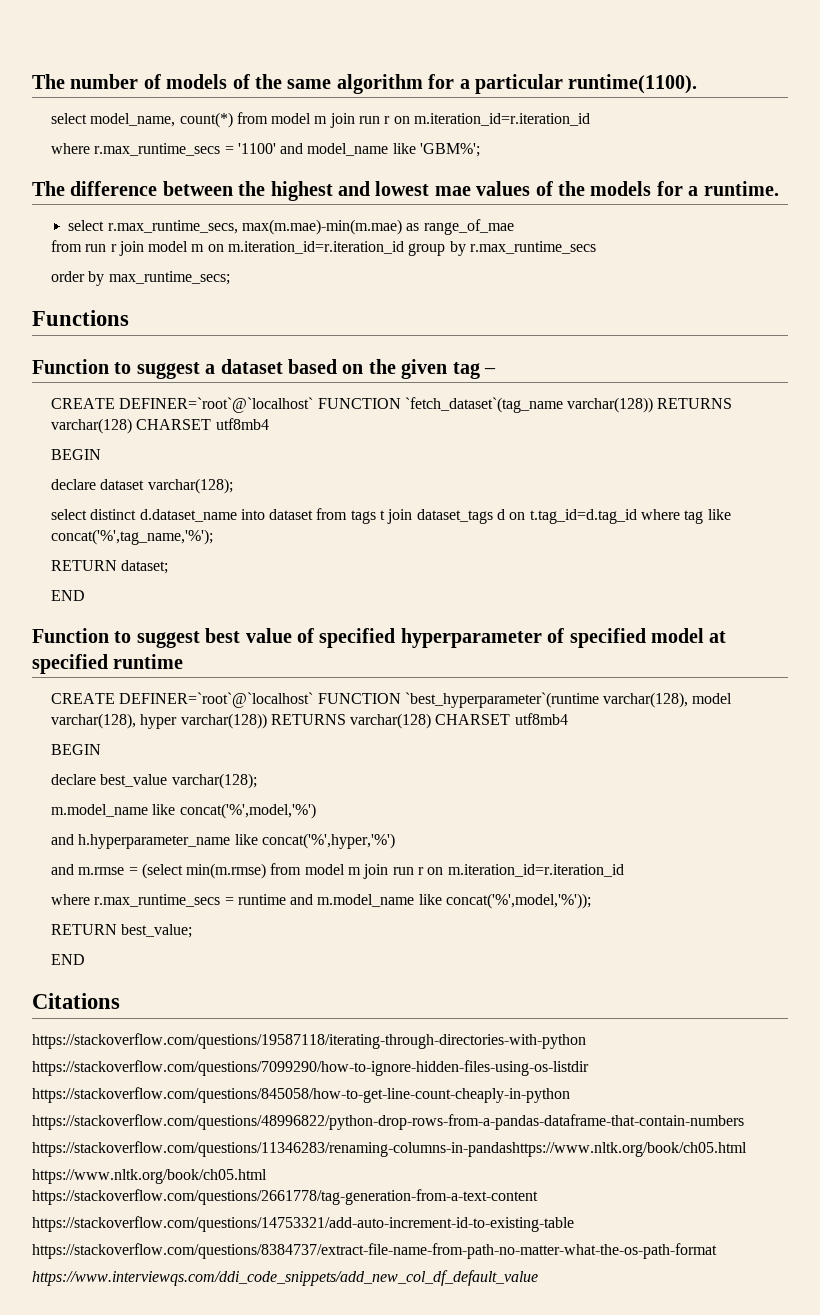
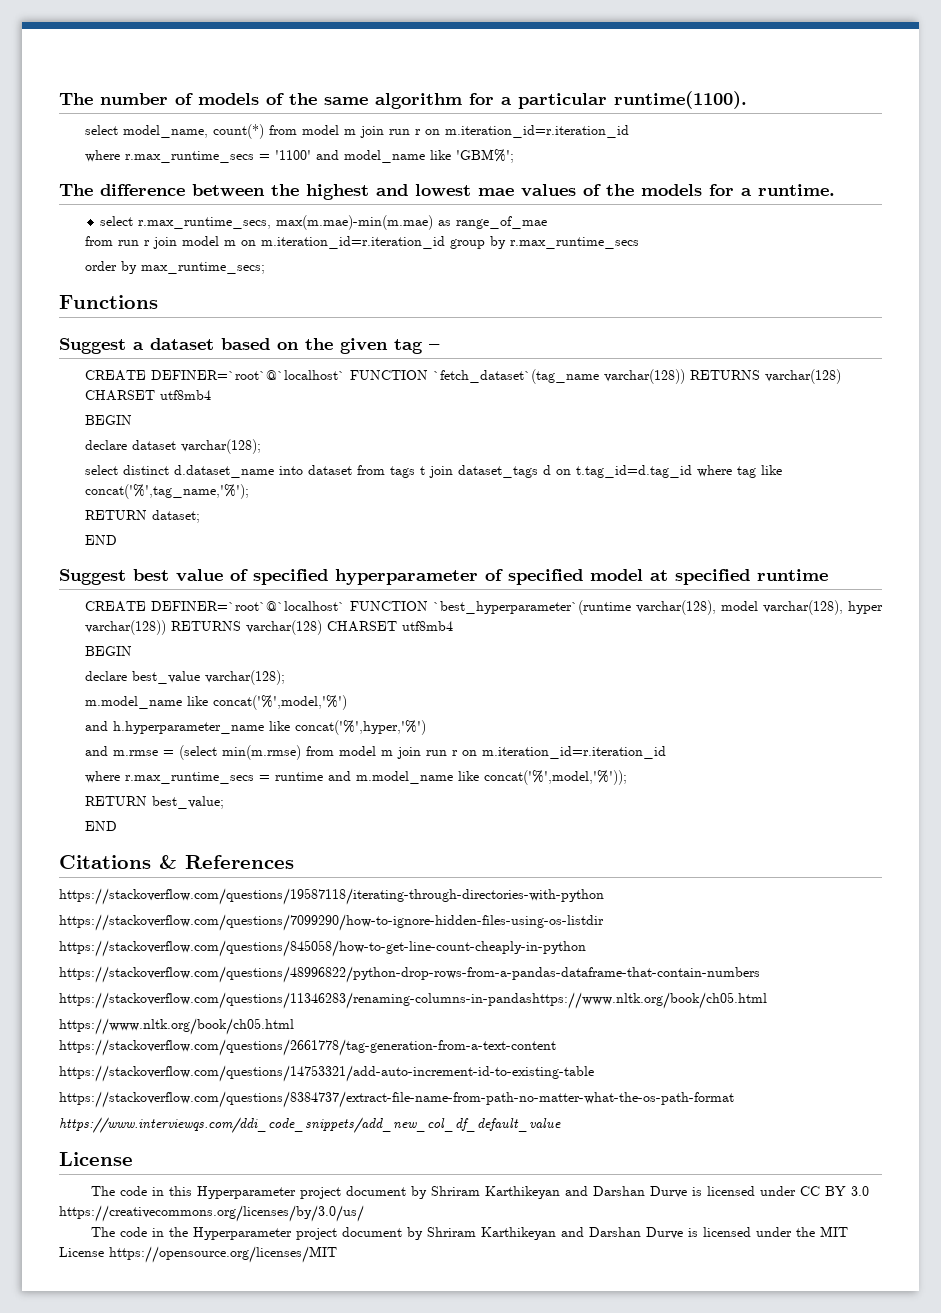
[32,359,200,379] Function to suggest -> [59,338,126,354] Suggest
[32,628,200,648] Function to suggest -> [59,569,126,585] Suggest
(120, 1001) none -> [159,855,294,869] & References
(538, 1278) none -> [59,1152,133,1166] [91,1186,870,1199] [59,1205,364,1222] [91,1226,849,1240] [59,1246,337,1263] // License // The code in this Hyperparameter project document by Shriram Karthikeyan and Darshan Durve is licensed under CC BY 3.0 https://creativecommons.org/licenses/by/3.0/us/ // The code in the Hyperparameter project document by Shriram Karthikeyan and Darshan Durve is licensed under the MIT License https://opensource.org/licenses/MIT

